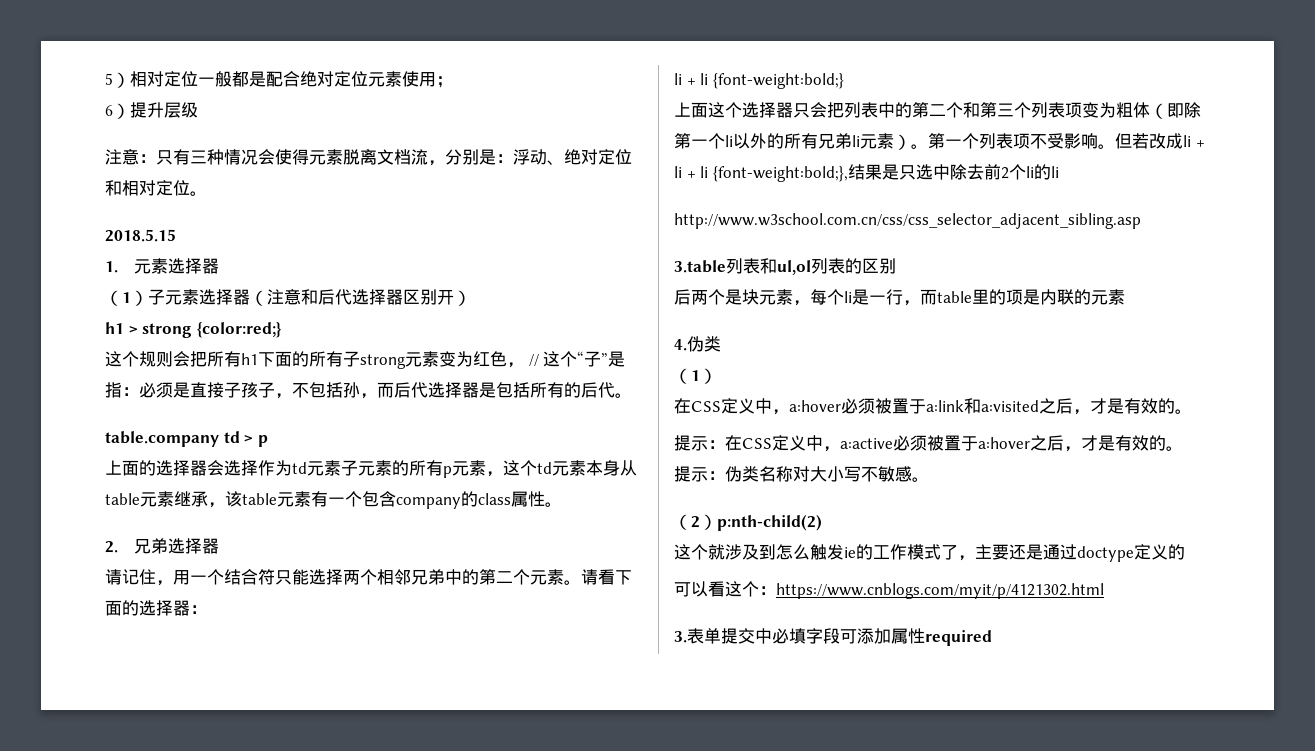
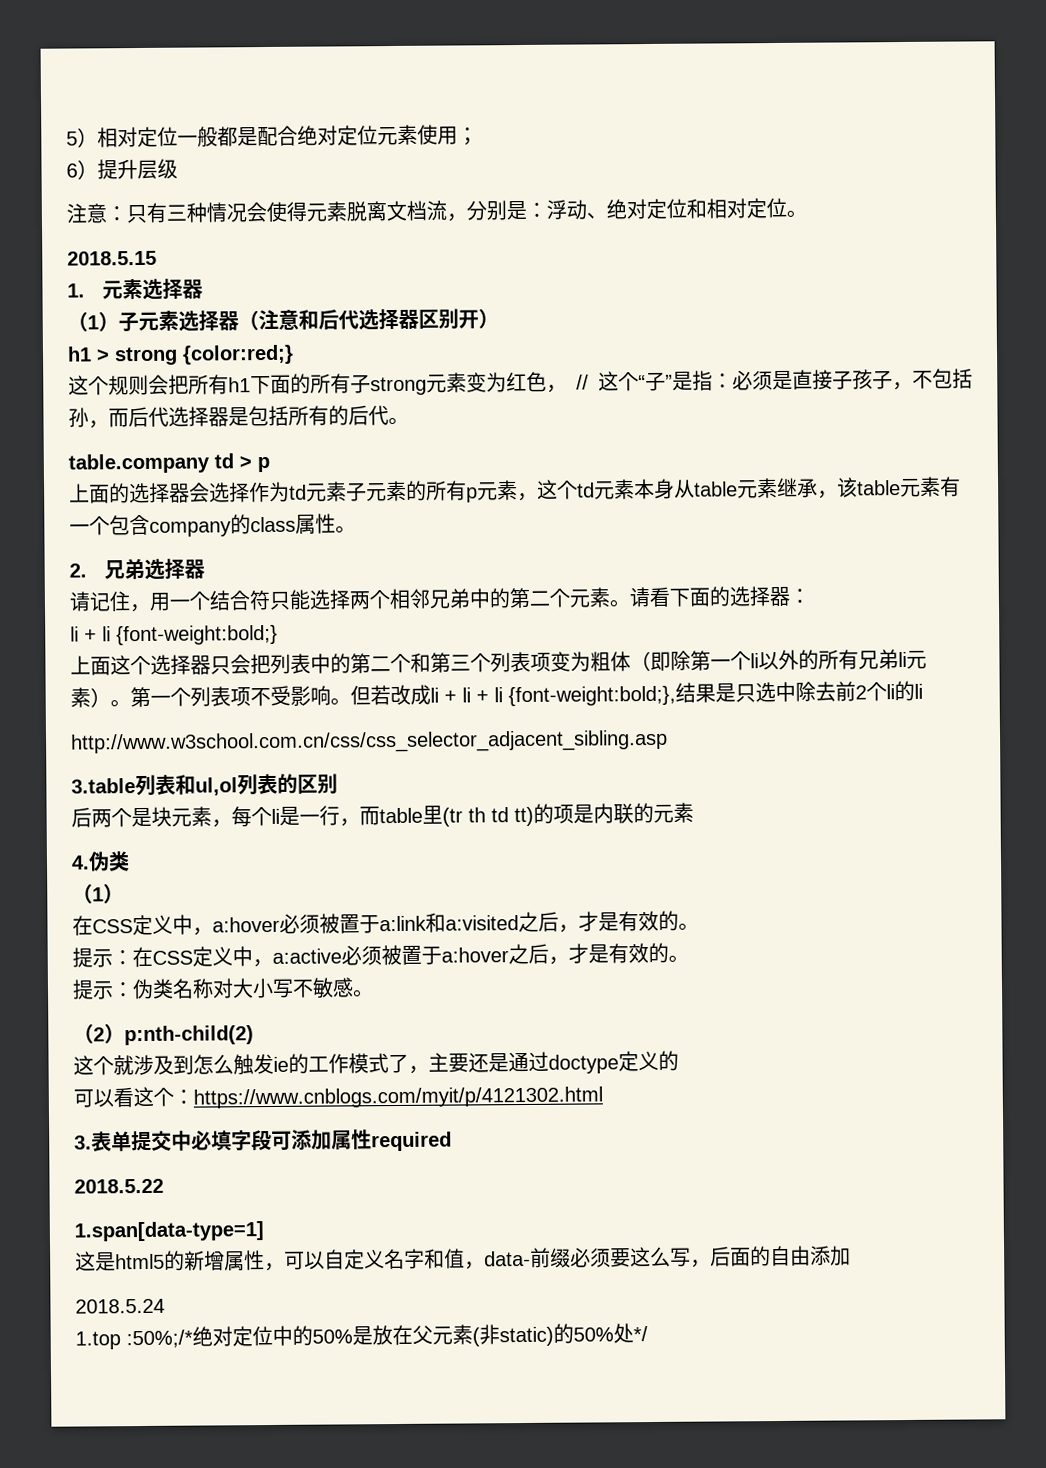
(989, 296) none -> [442,806,534,827] (tr th td tt)
(992, 638) none -> [74,1178,164,1194] [74,1221,264,1242] [75,1245,851,1272] [75,1298,165,1314] [75,1323,648,1350] // 2018.5.22 // 1.span[data-type=1] // 这是html5的新增属性，可以自定义名字和值，data-前缀必须要这么写，后面的自由添加 // 2018.5.24 // 1.top :50%;/*绝对定位中的50%是放在父元素(非static)的50%处*/

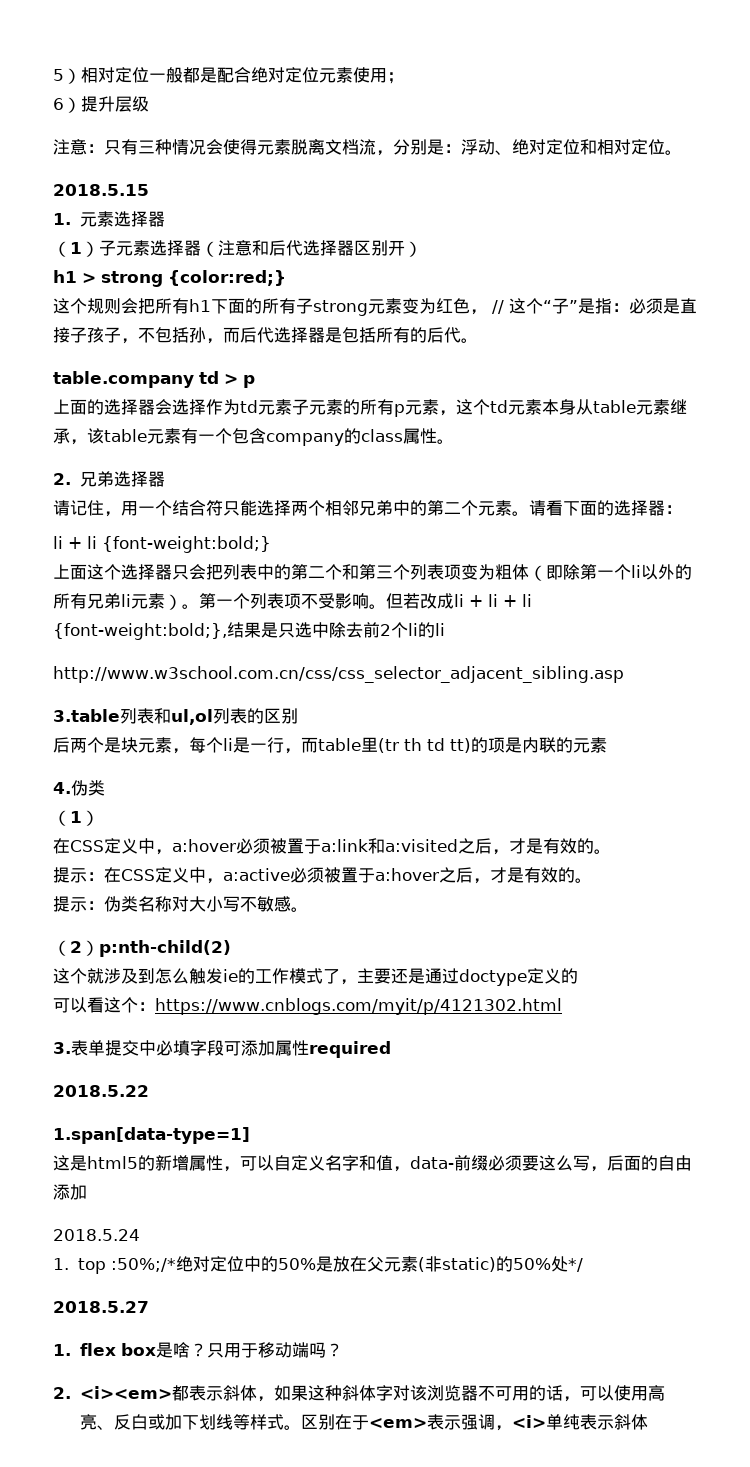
[75,1331,121,1350] 1.top -> [53,1258,106,1274] 1. top
(648, 1334) none -> [53,1301,149,1313] [53,1342,343,1358] [53,1385,665,1402] [79,1414,648,1431] // 2018.5.27 // 1. flex box是啥？只用于移动端吗？ // 2. <i><em>都表示斜体，如果这种斜体字对该浏览器不可用的话，可以使用高亮、反白或加下划线等样式。区别在于<em>表示强调，<i>单纯表示斜体

